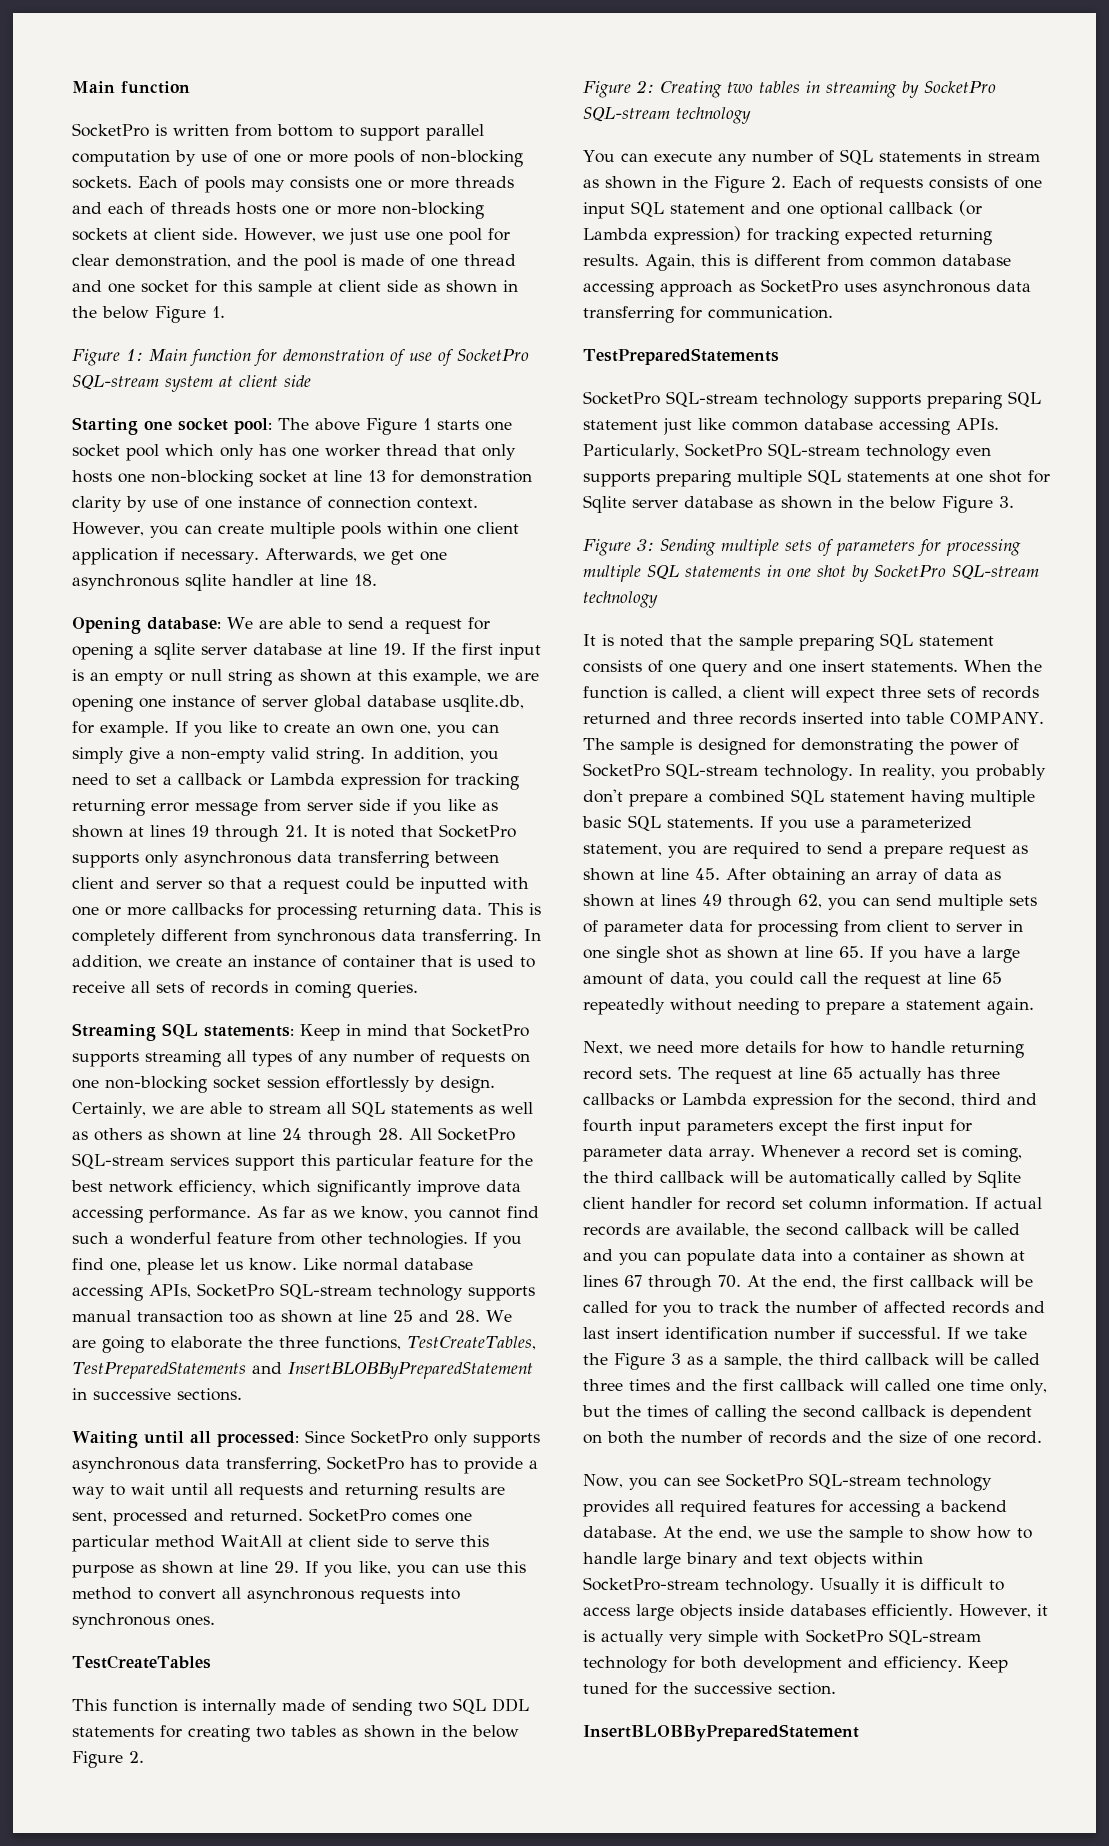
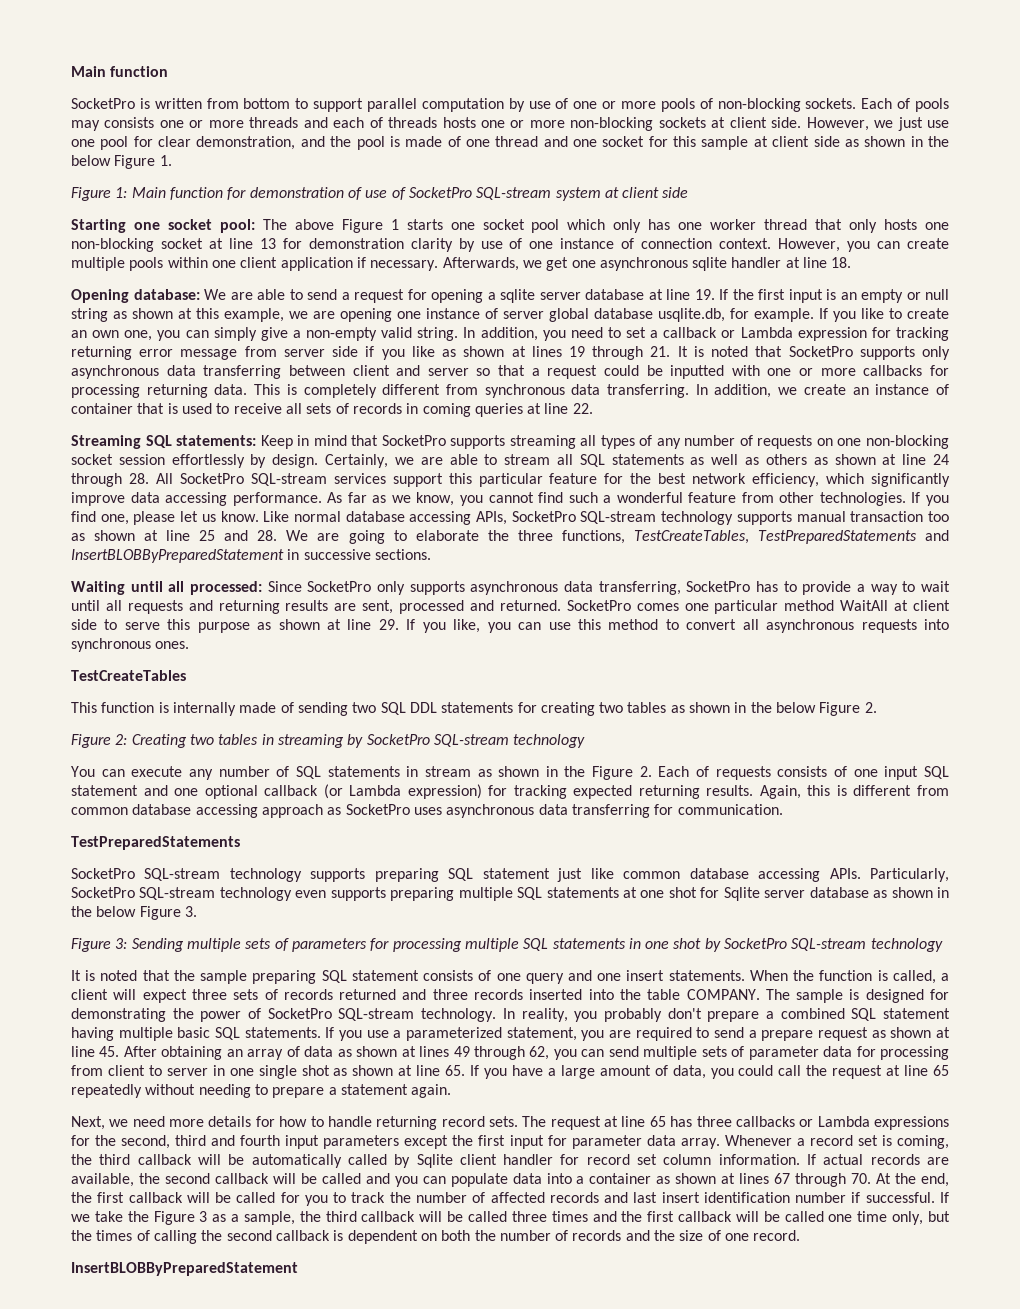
[357,981,418,998] queries. -> [474,403,593,417] queries at line 22.
(900, 718) none -> [619,989,641,1000] the
[859,1067,922,1083] actually -> (666, 1121) none
[753,1093,833,1110] expression -> [874,1116,950,1130] expressions
(879, 1385) none -> [763,1211,780,1222] be
[583,1473,992,1491] [583,1500,1007,1517] [583,1526,1032,1543] [583,1552,923,1569] [583,1577,1004,1595] [583,1604,1048,1621] [583,1629,981,1647] [583,1656,1008,1673] [583,1682,836,1695] // Now, you can see SocketPro SQL-stream technology provides all required features for accessing a backend database. At the end, we use the sample to show how to handle large binary and text objects within SocketPro-stream technology. Usually it is difficult to access large objects inside databases efficiently. However, it is actually very simple with SocketPro SQL-stream technology for both development and efficiency. Keep tuned for the successive section. -> (801, 1235) none

